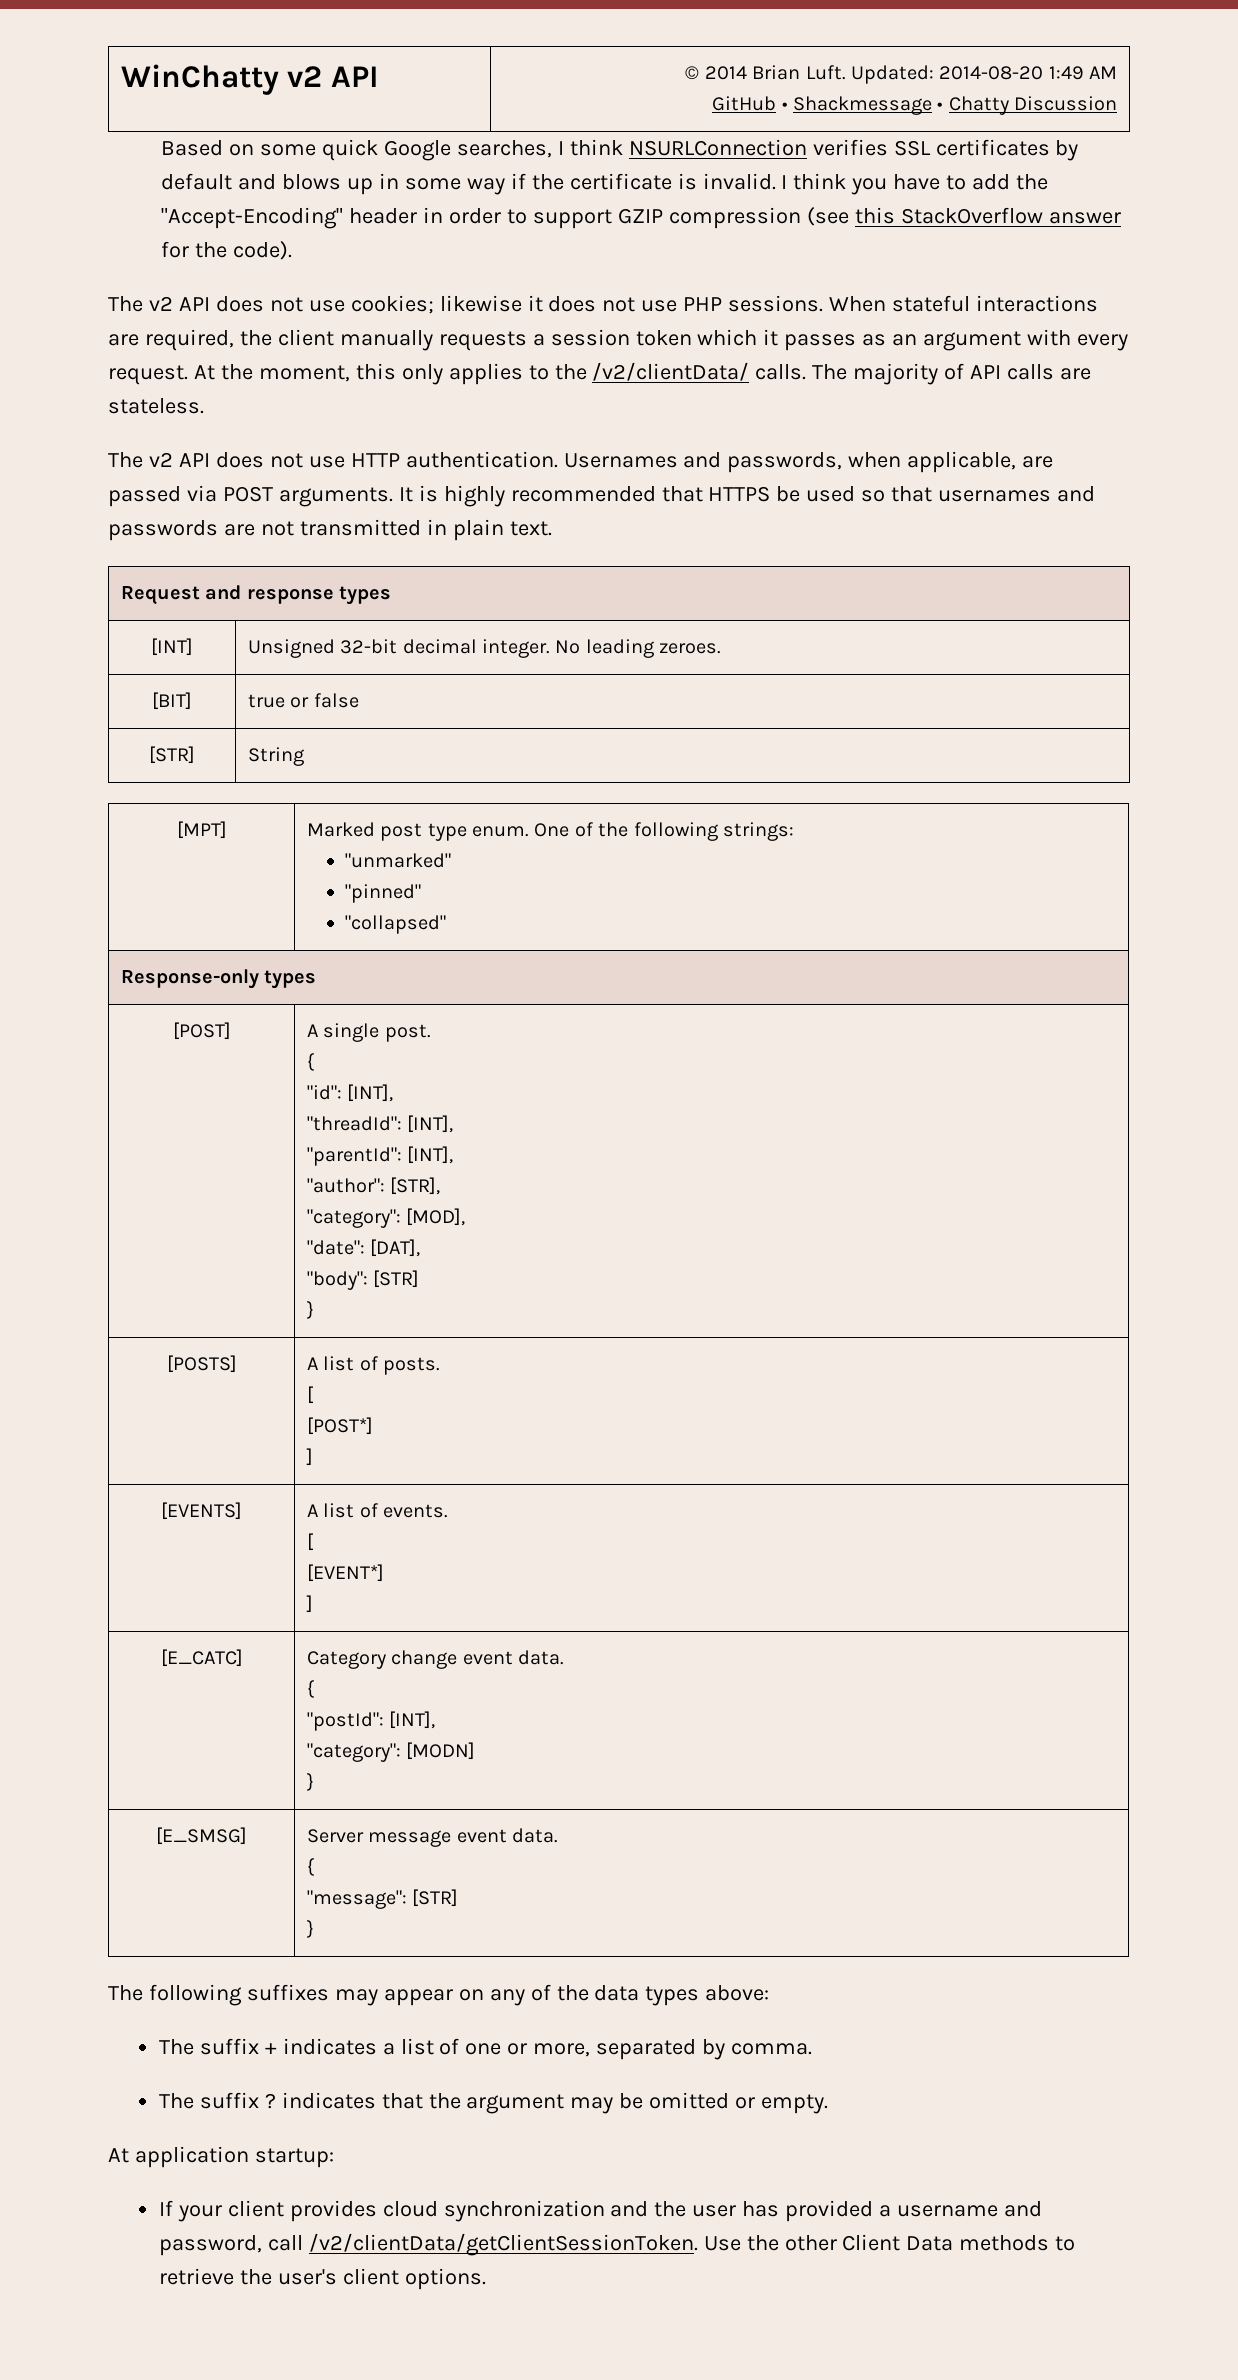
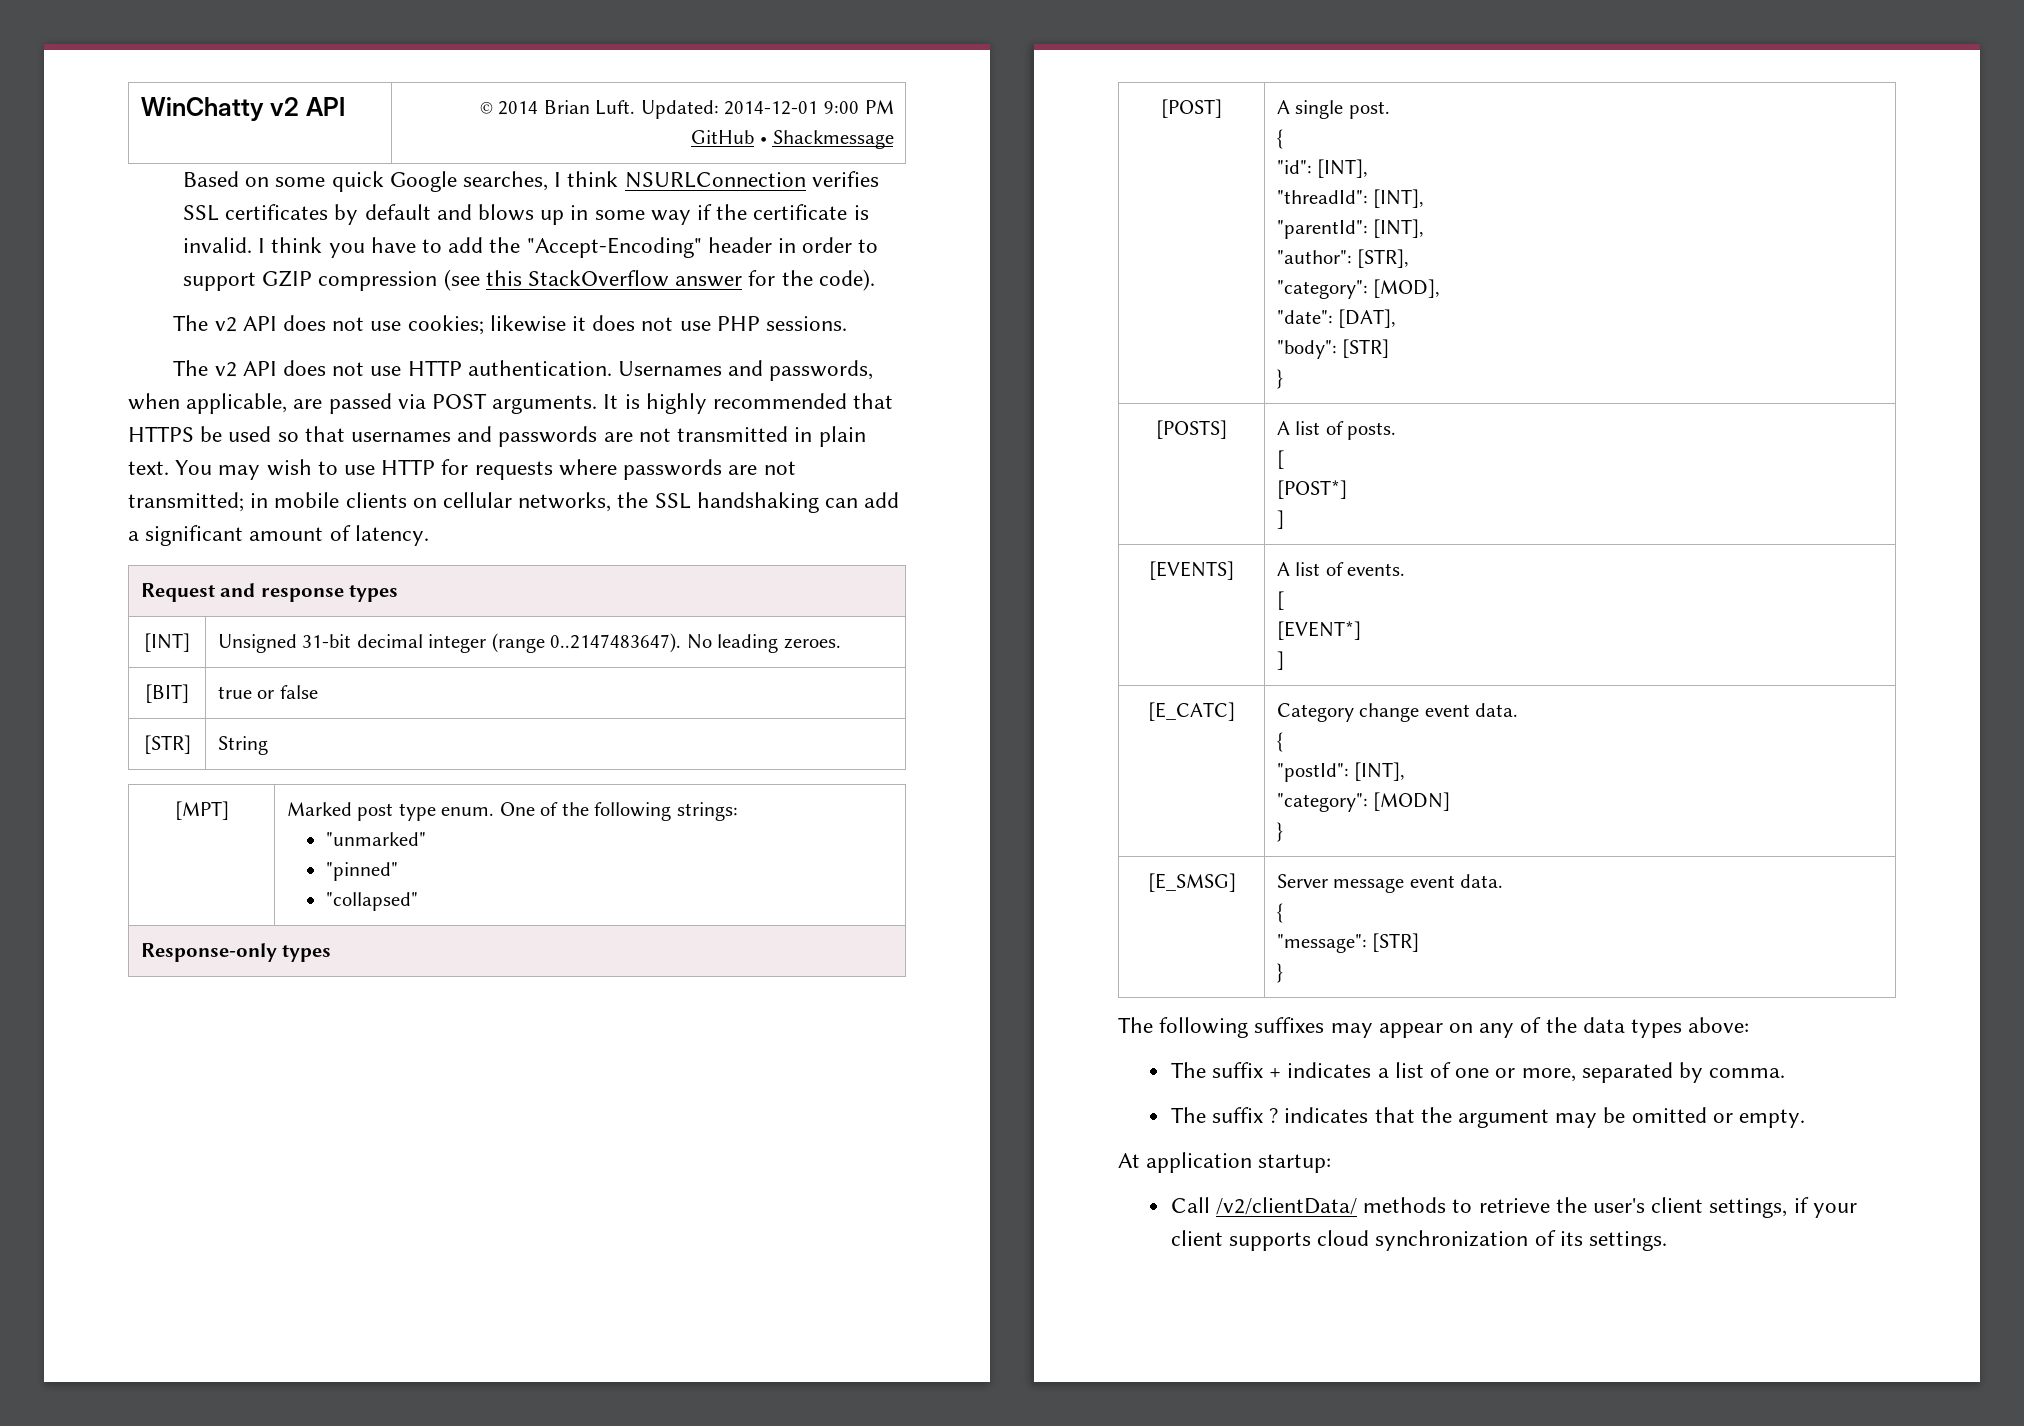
[939,66,1118,80] 2014-08-20 1:49 AM -> [724,100,894,115] 2014-12-01 9:00 PM
[937,96,1118,115] • Chatty Discussion -> (894, 139) none
[829,295,1099,312] [108,329,1129,351] [108,362,1092,385] [108,398,204,414] When stateful interactions are required, the client manually requests a session token which it passes as an argument with every request. At the moment, this only applies to the /v2/clientData/ calls. The majority of API calls are stateless. -> (848, 323) none
(552, 528) none -> [175,459,796,480] [128,492,900,513] [128,525,429,546] You may wish to use HTTP for requests where passwords are not transmitted; in mobile clients on cellular networks, the SSL handshaking can add a significant amount of latency.
[340,639,550,658] 32-bit decimal integer. -> [302,633,682,653] 31-bit decimal integer (range 0..2147483647).
[158,2200,1043,2222] [158,2233,954,2256] If your client provides cloud synchronization and the user has provided a username and password, call /v2/clientData/getClientSessionToken. Use the other Client Data -> [1170,1197,1357,1215] Call /v2/clientData/
[404,2268,486,2290] options. -> [1709,1197,1857,1218] [1170,1230,1667,1251] settings, if your client supports cloud synchronization of its settings.

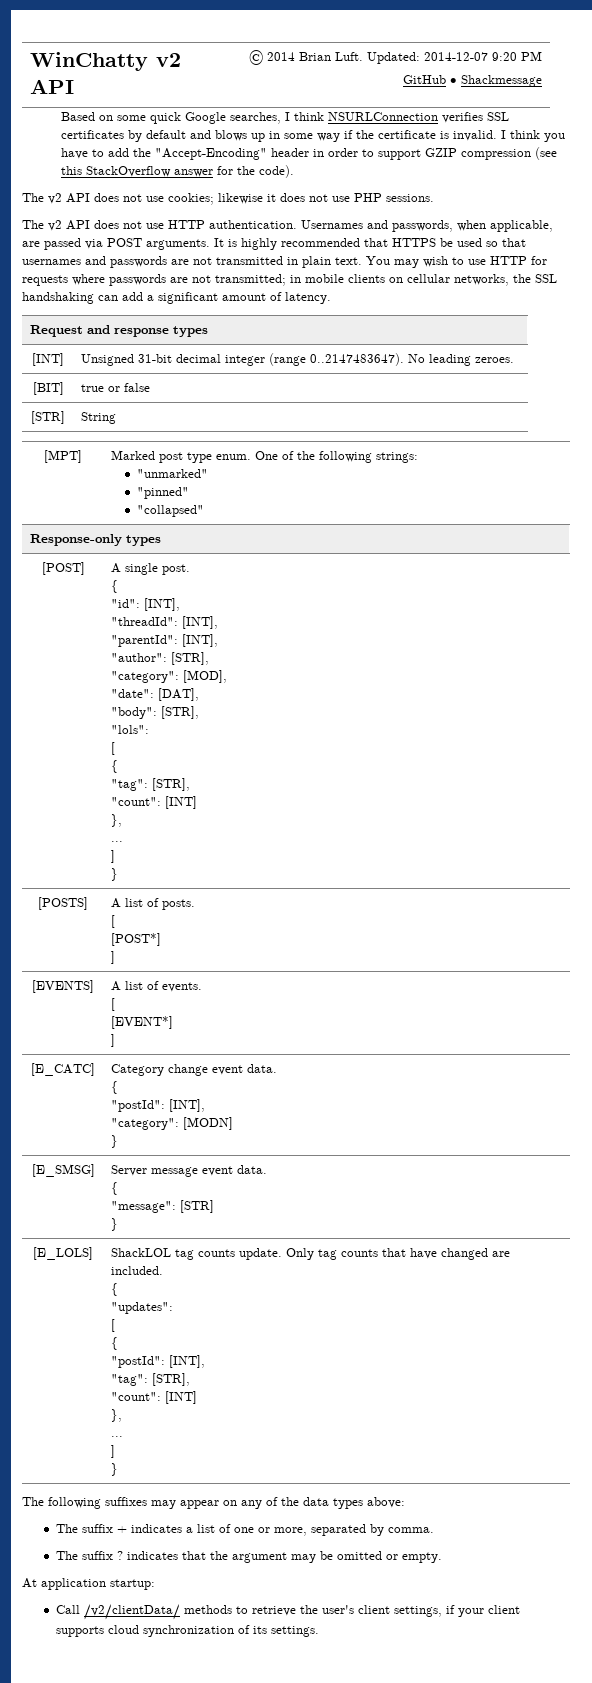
[724,101,859,115] 2014-12-01 9:00 -> [423,52,517,61] 2014-12-07 9:20
[1342,339,1390,358] [STR] -> [161,706,200,719] [111,725,150,734] [111,742,116,755] [111,760,119,773] [111,778,191,791] [111,796,198,809] [111,814,123,827] [111,841,124,842] [111,850,116,863] [STR], // "lols": // [ // { // "tag": [STR], // "count": [INT] // }, // ... // ]
(1283, 973) none -> [33,1247,93,1260] [111,1248,511,1260] [111,1266,164,1275] [111,1283,119,1296] [111,1302,174,1314] [111,1319,116,1332] [111,1337,119,1350] [111,1355,206,1368] [111,1373,191,1386] [111,1391,198,1404] [111,1409,123,1422] [111,1436,124,1437] [111,1445,116,1458] [111,1463,119,1476] // [E_LOLS] | ShackLOL tag counts update. Only tag counts that have changed are included. // { // "updates": // [ // { // "postId": [INT], // "tag": [STR], // "count": [INT] // }, // ... // ] // }

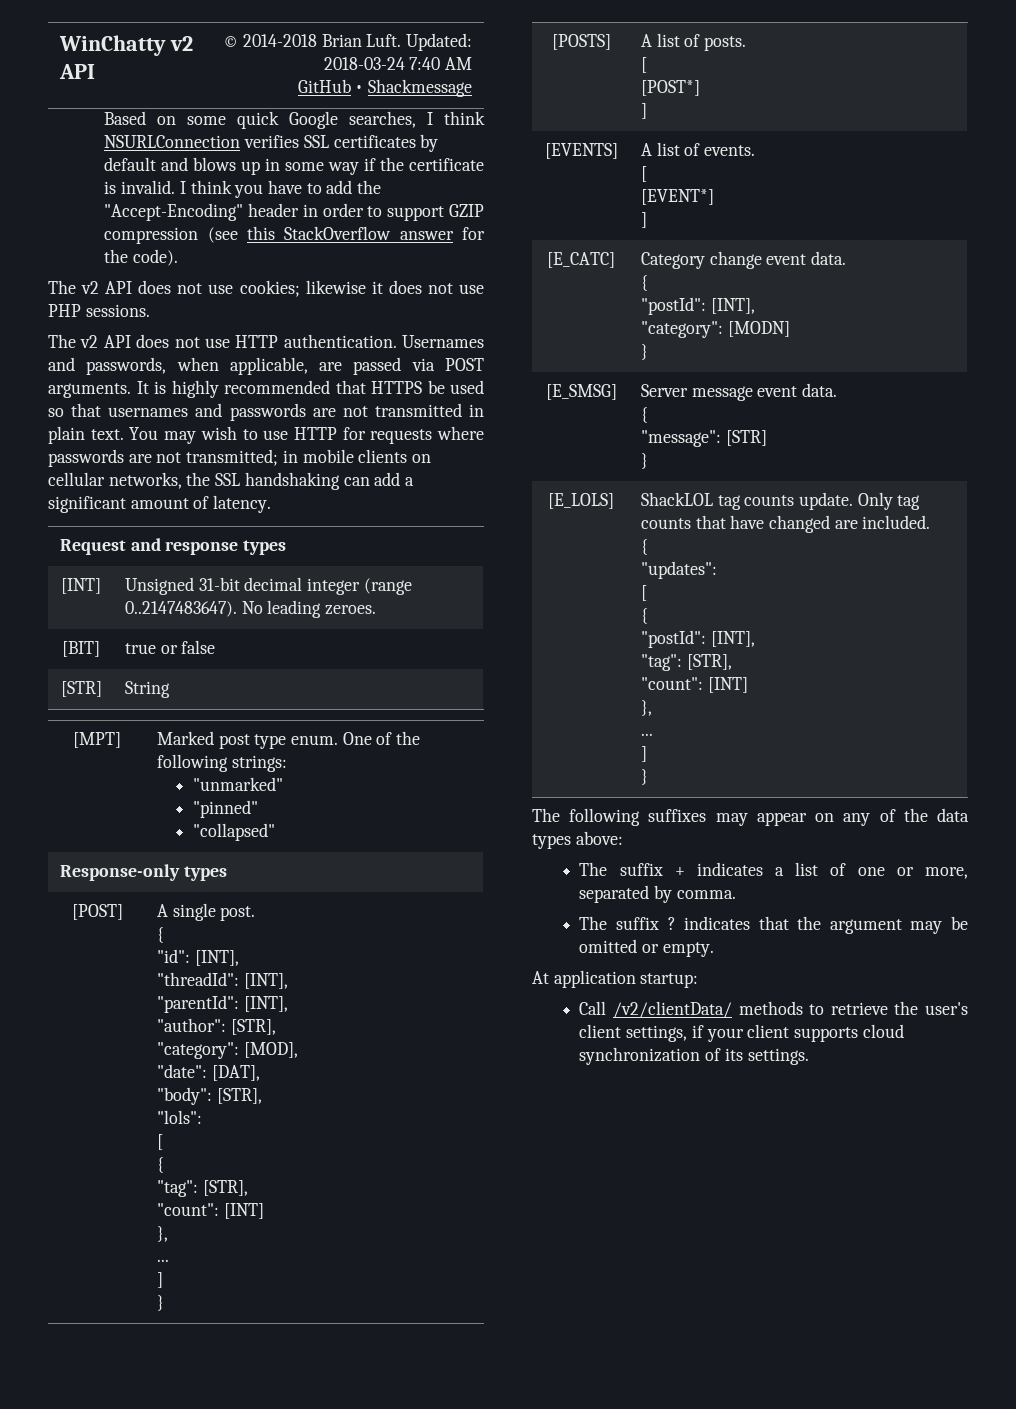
[266,52,295,61] 2014 -> [242,34,317,47] 2014-2018
[423,51,542,61] 2014-12-07 9:20 PM -> [323,57,473,70] 2018-03-24 7:40 AM

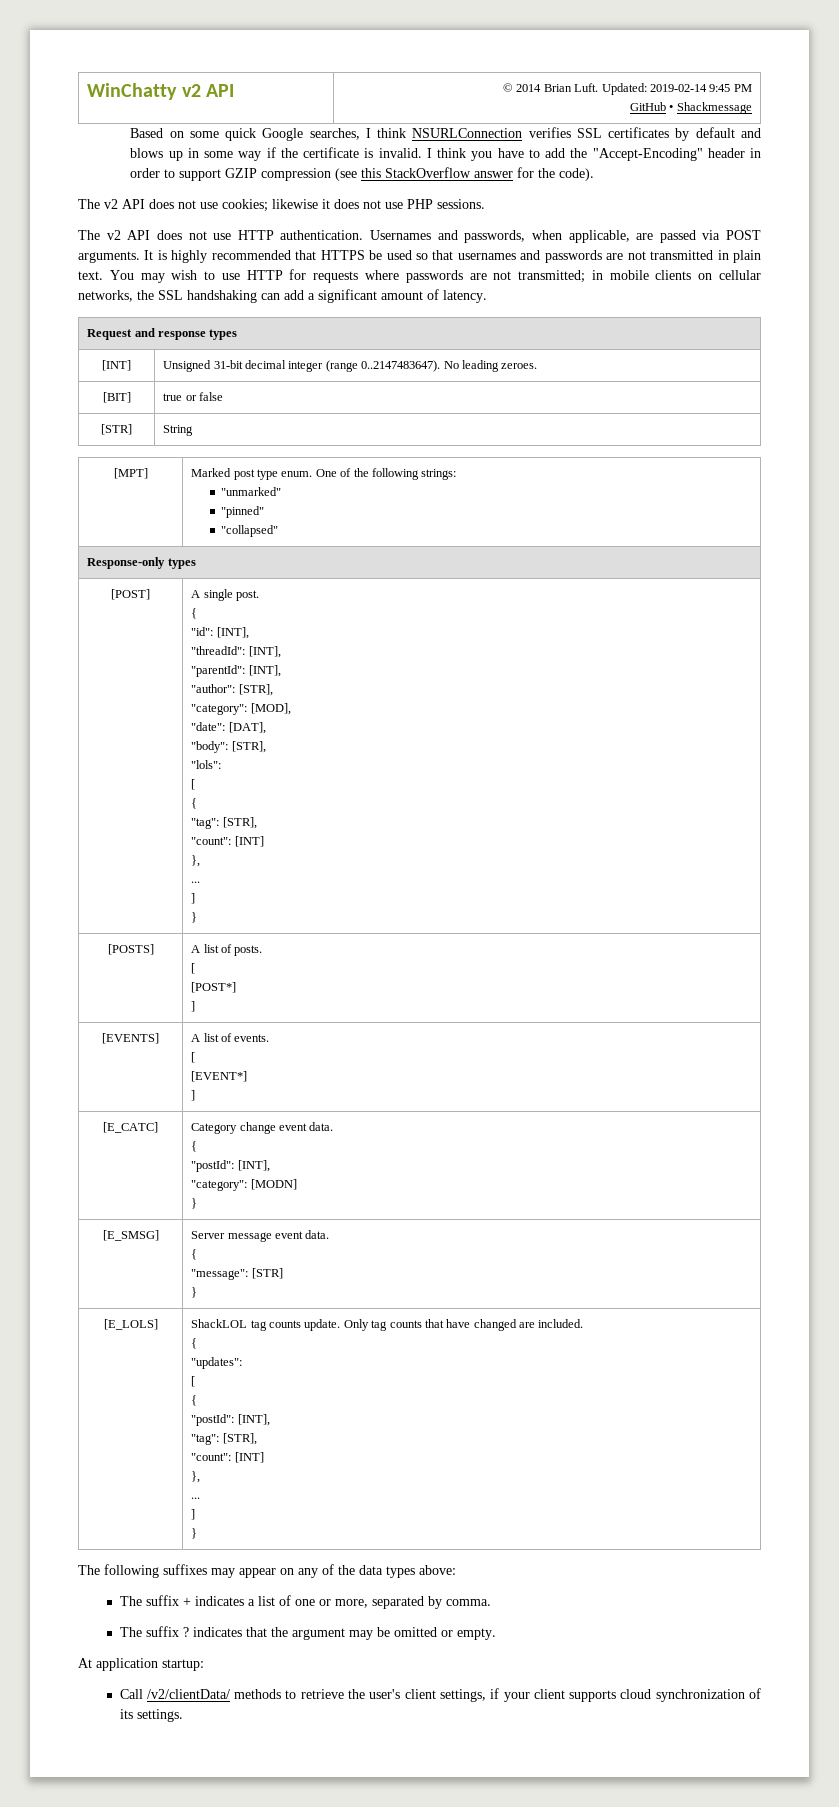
[242,34,317,47] 2014-2018 -> [516,84,542,92] 2014
[323,57,473,70] 2018-03-24 7:40 AM -> [649,84,752,92] 2019-02-14 9:45 PM

